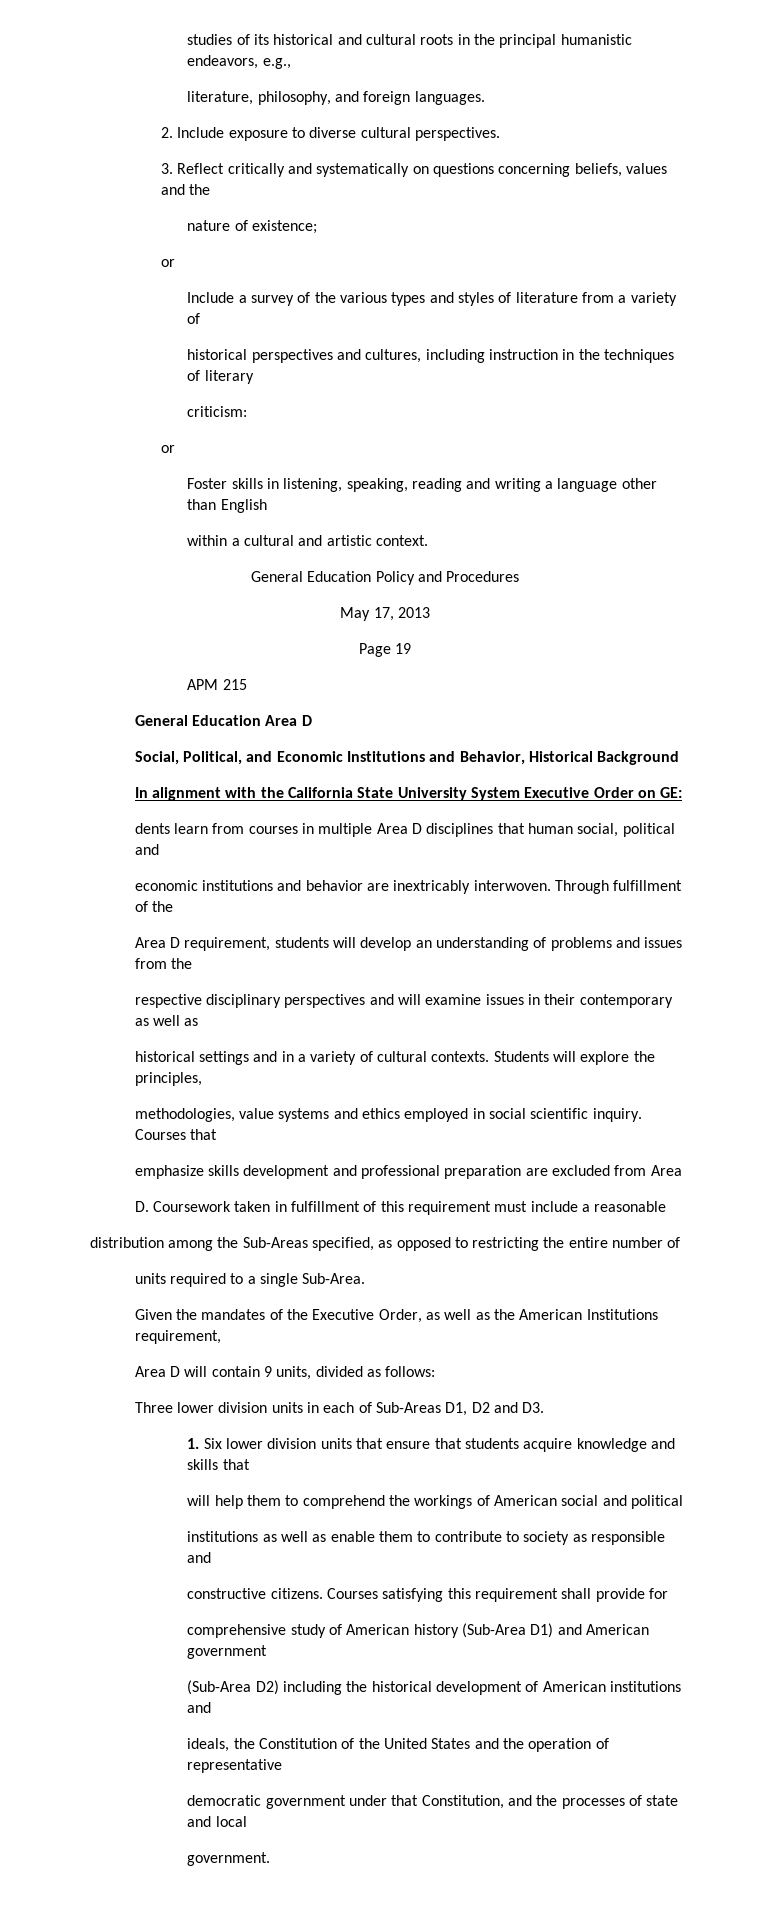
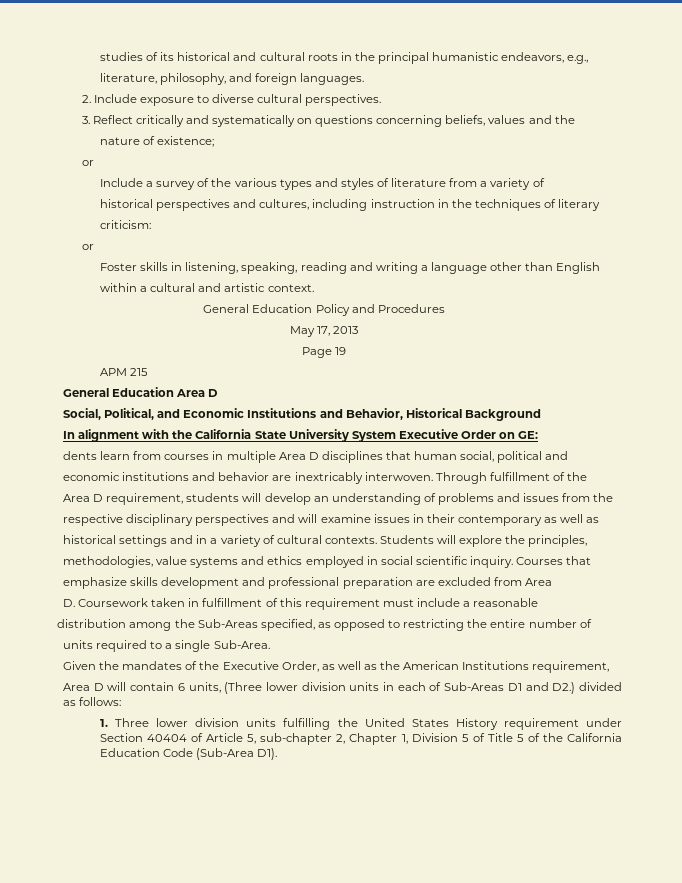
[264,1366,436,1380] [134,1402,173,1413] 9 units, divided as follows: // Three -> [177,682,263,694] 6 units, (Three
[445,1402,545,1416] D1, D2 and D3. -> [507,682,622,694] [63,697,122,706] D1 and D2.) divided as follows:
[203,1438,675,1452] [187,1459,250,1470] [187,1495,683,1509] [187,1531,665,1545] [187,1552,212,1563] [187,1588,669,1602] [187,1623,650,1638] [187,1645,268,1659] [187,1680,682,1695] [187,1702,212,1713] [187,1738,609,1752] [187,1759,283,1773] [187,1795,679,1809] [187,1816,247,1827] [187,1852,271,1866] Six lower division units that ensure that students acquire knowledge and skills that // will help them to comprehend the workings of American social and political // institutions as well as enable them to contribute to society as responsible and // constructive citizens. Courses satisfying this requirement shall provide for // comprehensive study of American history (Sub-Area D1) and American government // (Sub-Area D2) including the historical development of American institutions and // ideals, the Constitution of the United States and the operation of representative // democratic government under that Constitution, and the processes of state and local // government. -> [115,718,622,730] [100,733,622,745] [100,748,278,760] Three lower division units fulfilling the United States History requirement under Section 40404 of Article 5, sub-chapter 2, Chapter 1, Division 5 of Title 5 of the California Education Code (Sub-Area D1).

